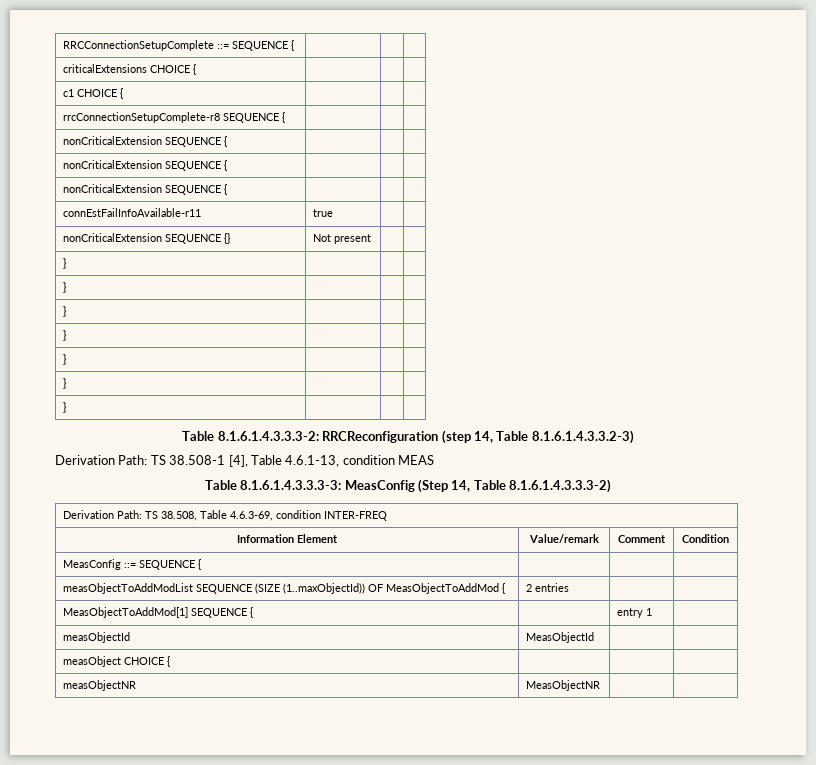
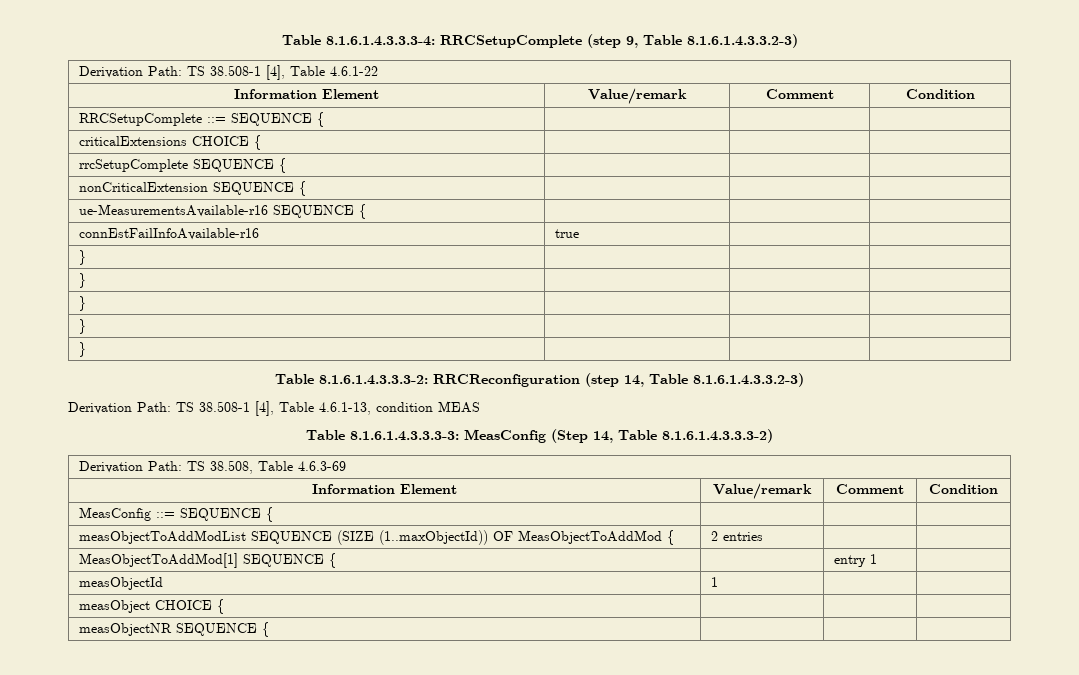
[62,40,214,51] RRCConnectionSetupComplete -> [281,34,798,48] [78,65,378,80] [234,89,379,99] [588,88,687,104] [765,89,834,99] [905,89,975,99] [78,113,202,126] Table 8.1.6.1.4.3.3.3-4: RRCSetupComplete (step 9, Table 8.1.6.1.4.3.3.2-3) // Derivation Path: TS 38.508-1 [4], Table 4.6.1-22 // Information Element | Value/remark | Comment | Condition // RRCSetupComplete
[62,88,123,99] [62,112,285,123] [62,136,227,147] [62,160,227,171] [62,184,227,195] [62,208,201,217] [312,209,333,217] [62,233,230,244] [312,234,371,244] [62,258,66,269] [62,282,66,293] c1 CHOICE { | | | // rrcConnectionSetupComplete-r8 SEQUENCE { | | | // nonCriticalExtension SEQUENCE { | | | // nonCriticalExtension SEQUENCE { | | | // nonCriticalExtension SEQUENCE { | | | // connEstFailInfoAvailable-r11 | true | | // nonCriticalExtension SEQUENCE {} | Not present | | // } | | | // } | -> [78,158,286,173] [78,181,306,196] [78,204,366,219] [78,228,259,240] [554,229,579,238] rrcSetupComplete SEQUENCE { | | | // nonCriticalExtension SEQUENCE { | | | // ue-MeasurementsAvailable-r16 SEQUENCE { | | | // connEstFailInfoAvailable-r16 | true
[229,510,387,521] 4.6.3-69, condition INTER-FREQ -> [297,461,346,471] 4.6.3-69
[525,632,594,643] MeasObjectId -> [710,577,718,587] 1
[525,680,600,691] | MeasObjectNR -> [175,622,269,637] SEQUENCE { |

